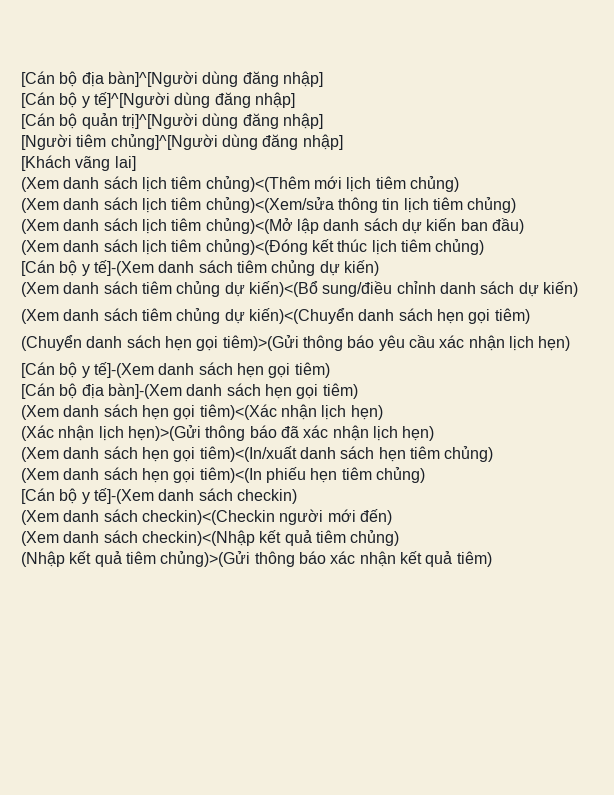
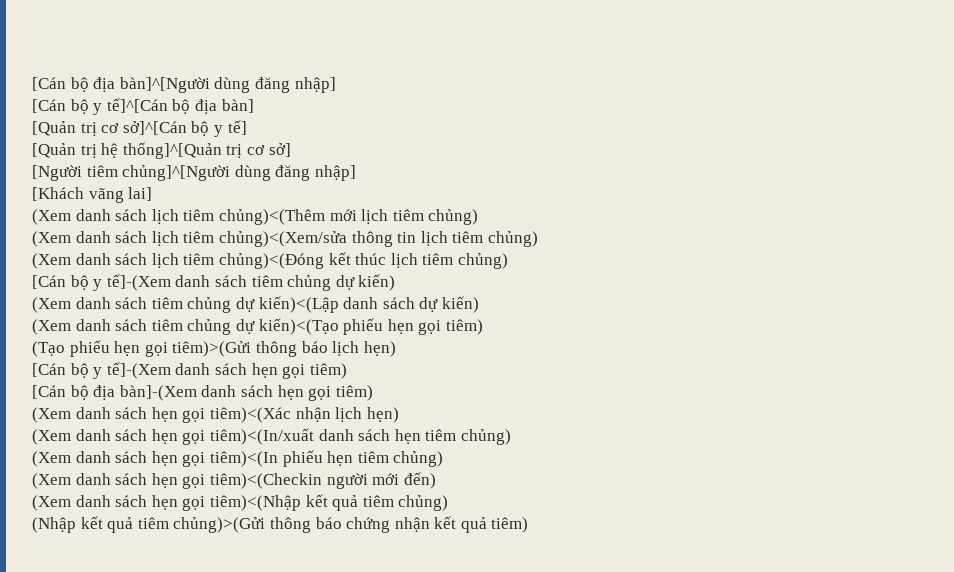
[93,92,295,108] [21,113,323,129] tế]^[Người dùng đăng nhập] // [Cán bộ quản trị]^[Người dùng đăng nhập] -> [106,98,254,114] [32,120,247,137] [32,142,291,159] tế]^[Cán bộ địa bàn] // [Quản trị cơ sở]^[Cán bộ y tế] // [Quản trị hệ thống]^[Quản trị cơ sở]
[21,218,524,234] // (Xem danh sách lịch tiêm chủng)<(Mở lập danh sách dự kiến ban đầu) -> (538, 239) none
[248,281,436,297] kiến)<(Bổ sung/điều chỉnh -> [258,296,339,313] kiến)<(Lập
[248,308,530,324] [21,335,161,351] kiến)<(Chuyển danh sách hẹn gọi tiêm) // (Chuyển danh sách -> [258,318,483,335] [32,340,110,357] kiến)<(Tạo phiếu hẹn gọi tiêm) // (Tạo phiếu
[378,335,505,351] yêu cầu xác nhận -> (328, 347) none
[21,425,435,441] // (Xác nhận lịch hẹn)>(Gửi thông báo đã xác nhận lịch hẹn) -> (399, 415) none
[21,488,297,504] [21,509,275,525] // [Cán bộ y tế]-(Xem danh sách checkin) // (Xem danh sách checkin)<(Checkin -> [32,473,322,489] // (Xem danh sách hẹn gọi tiêm)<(Checkin
[141,530,255,546] checkin)<(Nhập -> [151,495,301,511] hẹn gọi tiêm)<(Nhập
[330,551,356,564] xác -> [346,517,391,533] chứng

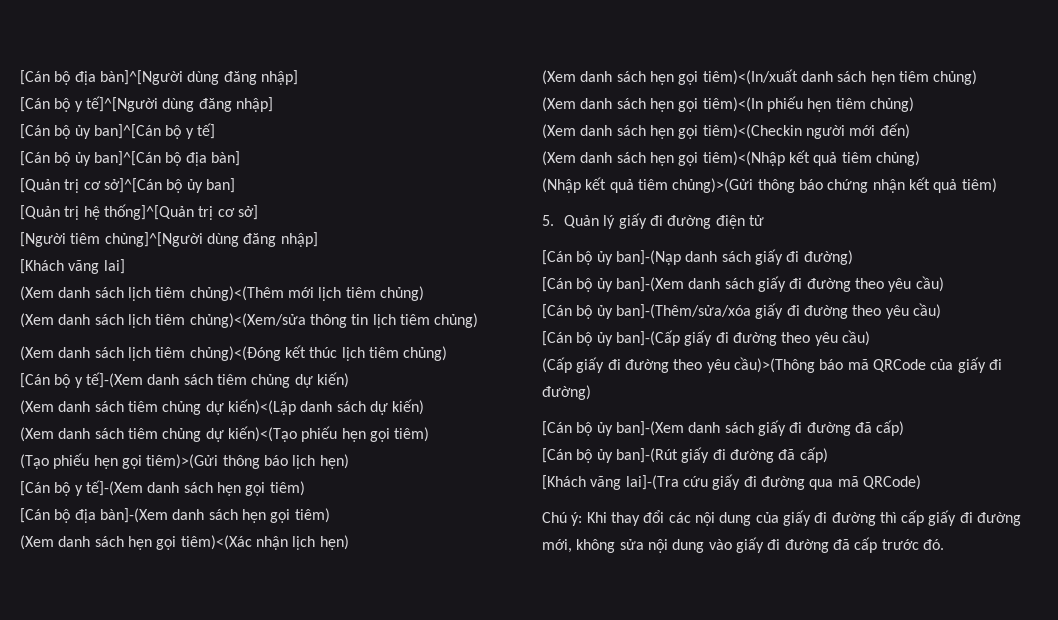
[106,98,168,113] tế]^[Cán -> [85,96,273,112] [20,123,215,139] [20,151,161,166] tế]^[Người dùng đăng nhập] // [Cán bộ ủy ban]^[Cán bộ y tế] // [Cán bộ ủy ban]^[Cán
[213,120,247,137] y tế] -> [186,178,235,193] ủy ban]
(529, 525) none -> [542,213,764,229] [542,249,853,265] [542,276,944,292] [542,303,941,319] [542,330,870,346] [542,357,1002,373] [542,385,591,400] [542,420,905,436] [542,447,828,463] [542,474,921,490] [542,510,1022,526] [542,537,944,553] // 5. Quản lý giấy đi đường điện tử // [Cán bộ ủy ban]-(Nạp danh sách giấy đi đường) // [Cán bộ ủy ban]-(Xem danh sách giấy đi đường theo yêu cầu) // [Cán bộ ủy ban]-(Thêm/sửa/xóa giấy đi đường theo yêu cầu) // [Cán bộ ủy ban]-(Cấp giấy đi đường theo yêu cầu) // (Cấp giấy đi đường theo yêu cầu)>(Thông báo mã QRCode của giấy đi đường) // [Cán bộ ủy ban]-(Xem danh sách giấy đi đường đã cấp) // [Cán bộ ủy ban]-(Rút giấy đi đường đã cấp) // [Khách vãng lai]-(Tra cứu giấy đi đường qua mã QRCode) // Chú ý: Khi thay đổi các nội dung của giấy đi đường thì cấp giấy đi đường mới, không sửa nội dung vào giấy đi đường đã cấp trước đó.

